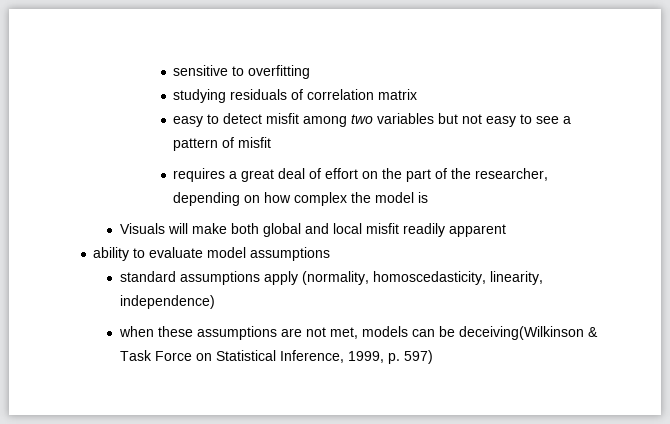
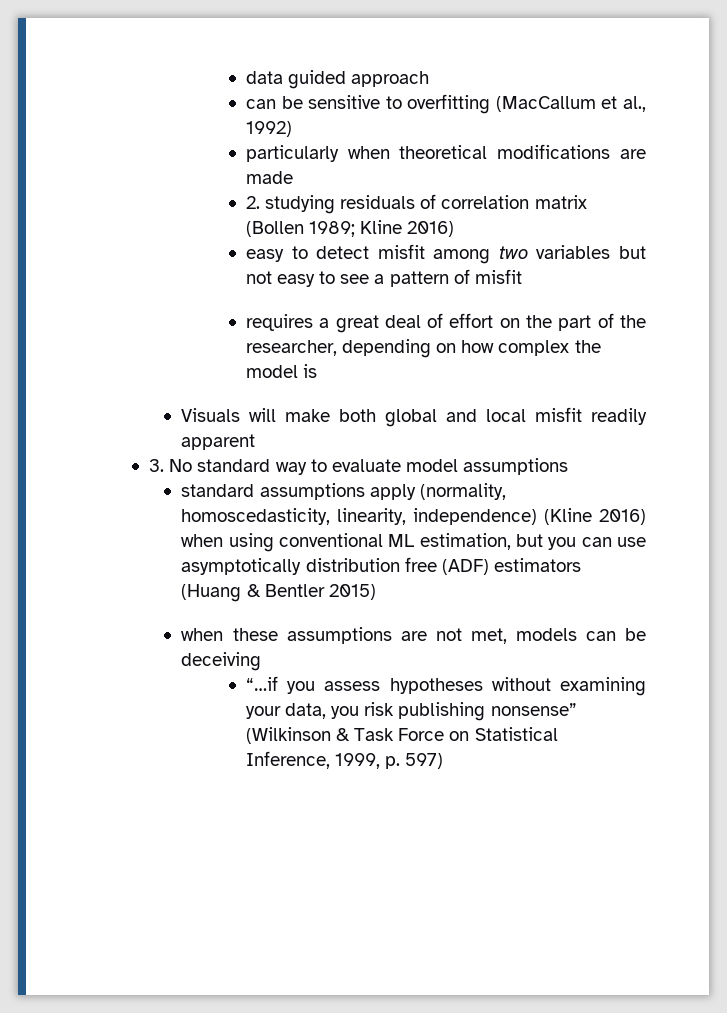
[173,65,311,79] sensitive to overfitting // -> [245,70,430,89] [245,94,647,114] [245,121,292,137] [245,144,647,162] [245,171,293,184] [245,196,260,209] data guided approach // can be sensitive to overfitting (MacCallum et al., 1992) // particularly when theoretical modifications are made // 2.
(418, 94) none -> [245,220,455,237] (Bollen 1989; Kline 2016)
[93,247,130,261] ability -> [149,459,307,475] 3. No standard way
(215, 302) none -> [544,508,646,525] [181,533,646,552] [181,557,581,575] [181,584,376,602] (Kline 2016) when using conventional ML estimation, but you can use asymptotically distribution free (ADF) estimators (Huang & Bentler 2015)
[458,326,584,340] deceiving(Wilkinson -> [181,652,262,671] [245,676,646,696] [245,702,577,721] [245,727,331,744] deceiving // “…if you assess hypotheses without examining your data, you risk publishing nonsense” (Wilkinson

